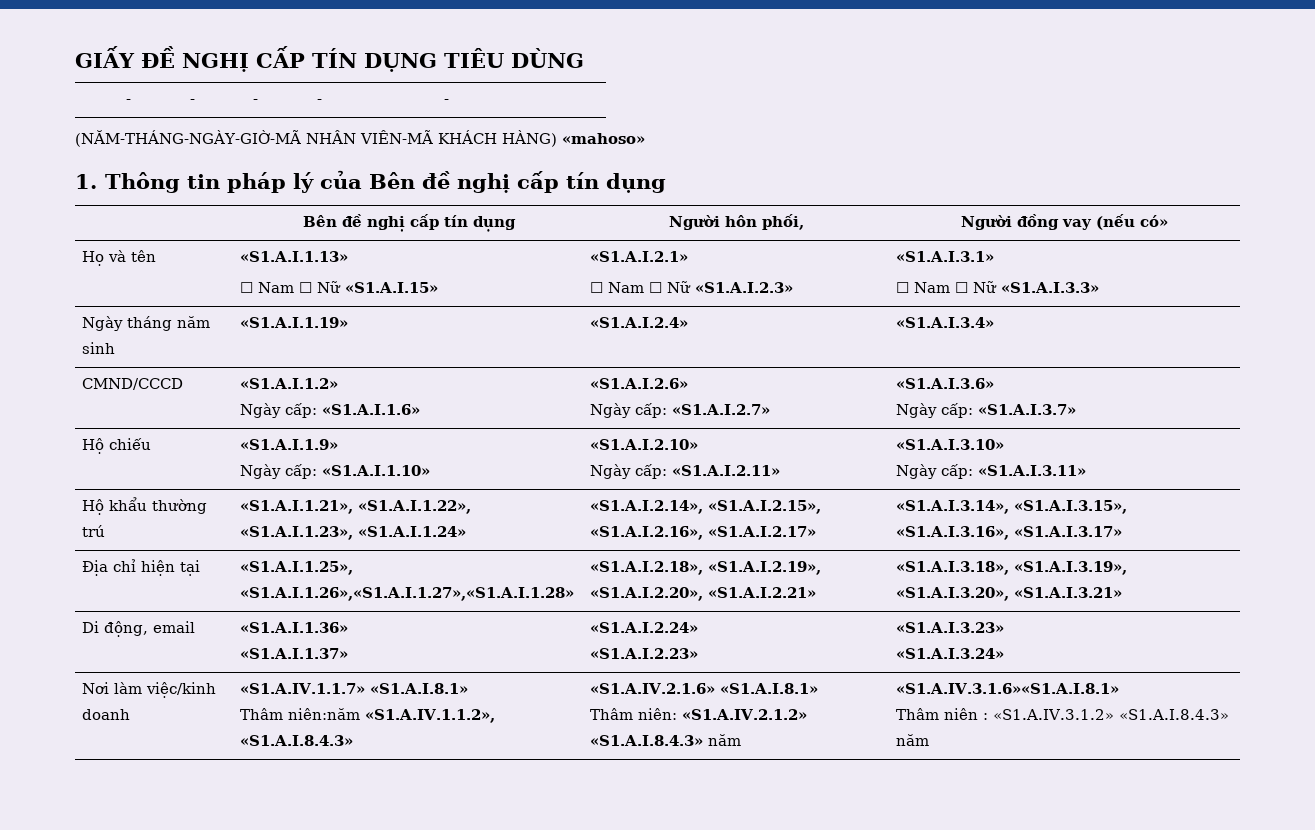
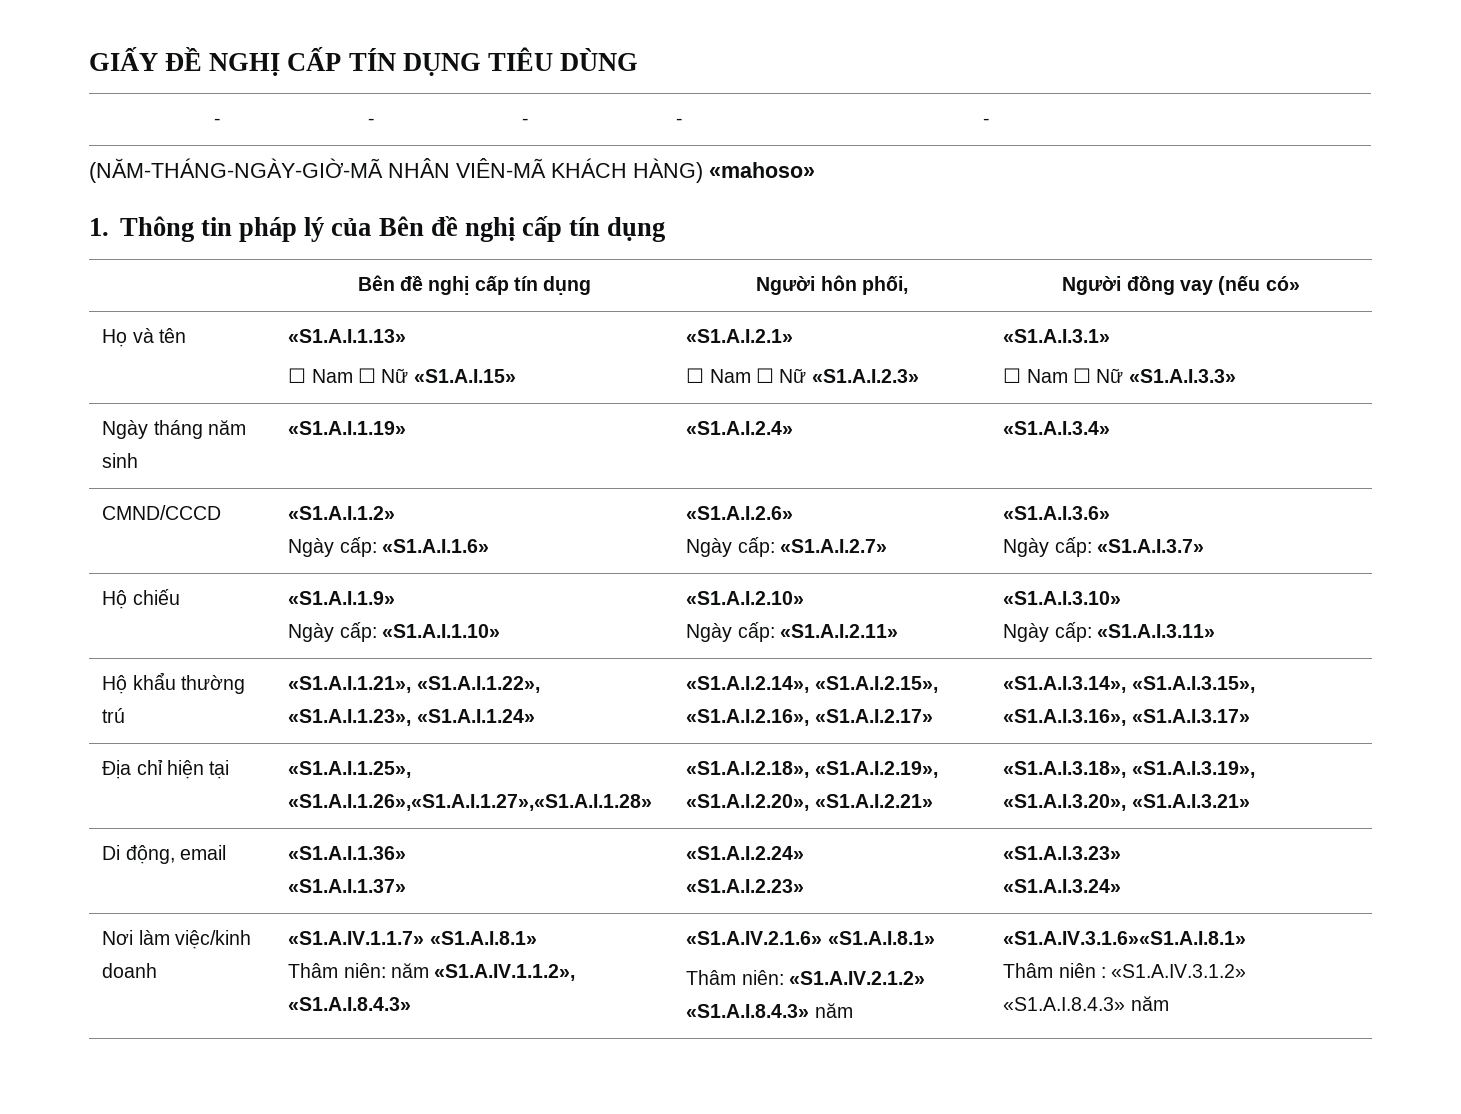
[287,708,360,720] niên:năm -> [343,963,430,978] niên: năm

